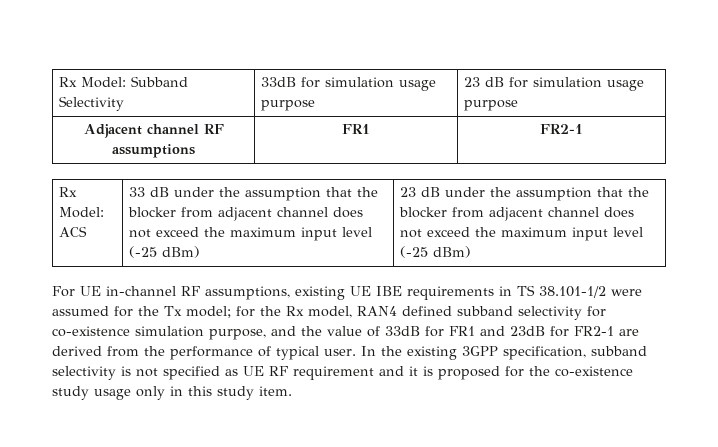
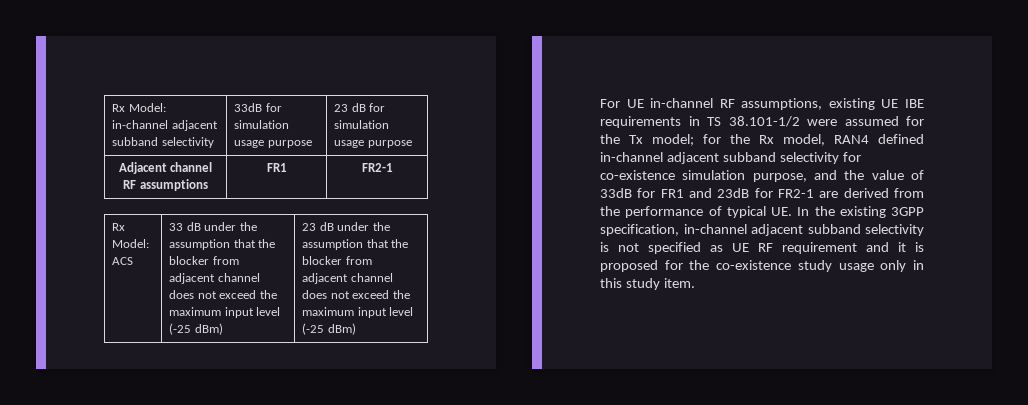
[58,76,188,88] [58,96,124,111] Rx Model: Subband Selectivity -> [112,103,166,112] [112,120,218,131] [112,137,214,148] Rx Model: in-channel adjacent subband selectivity
(452, 311) none -> [600,152,719,164] in-channel adjacent
[324,349,356,356] user. -> [771,207,792,216] UE.
(586, 353) none -> [683,224,803,236] in-channel adjacent

